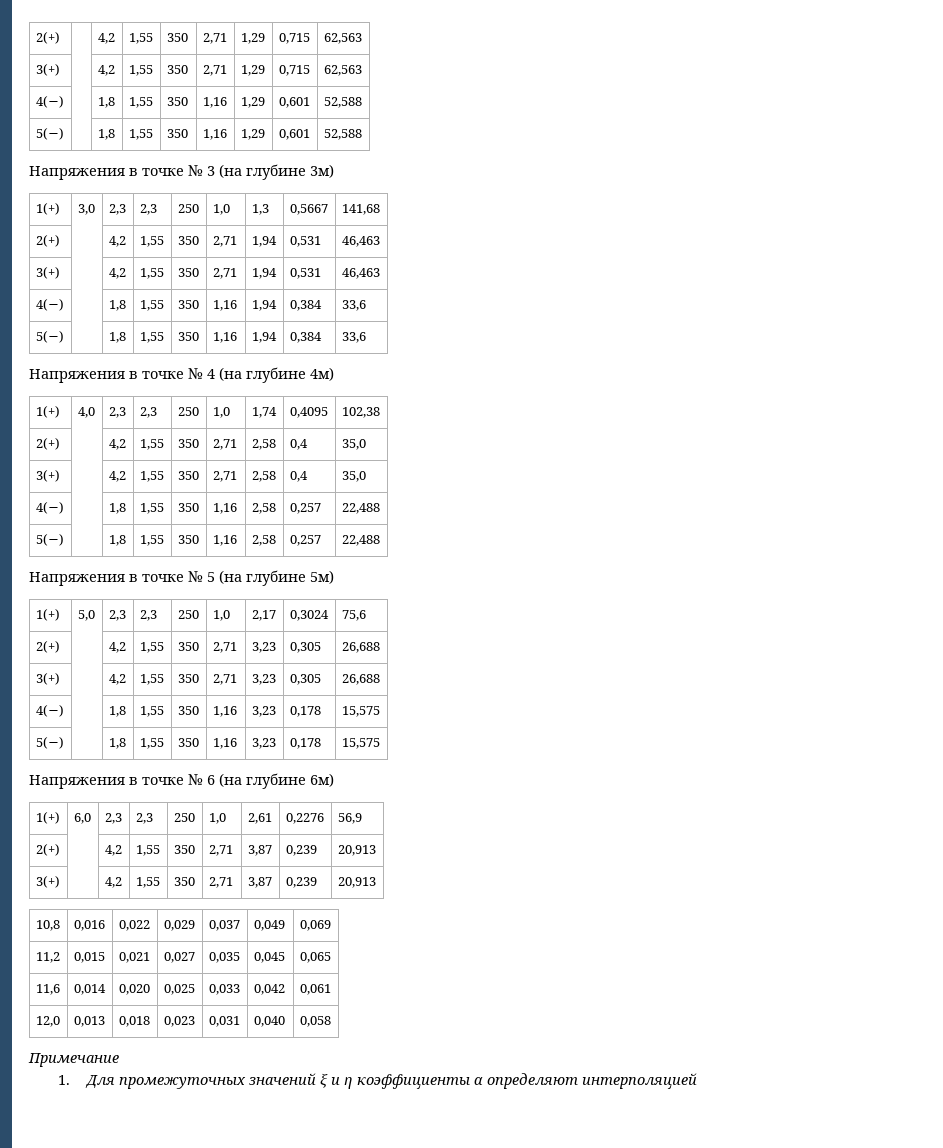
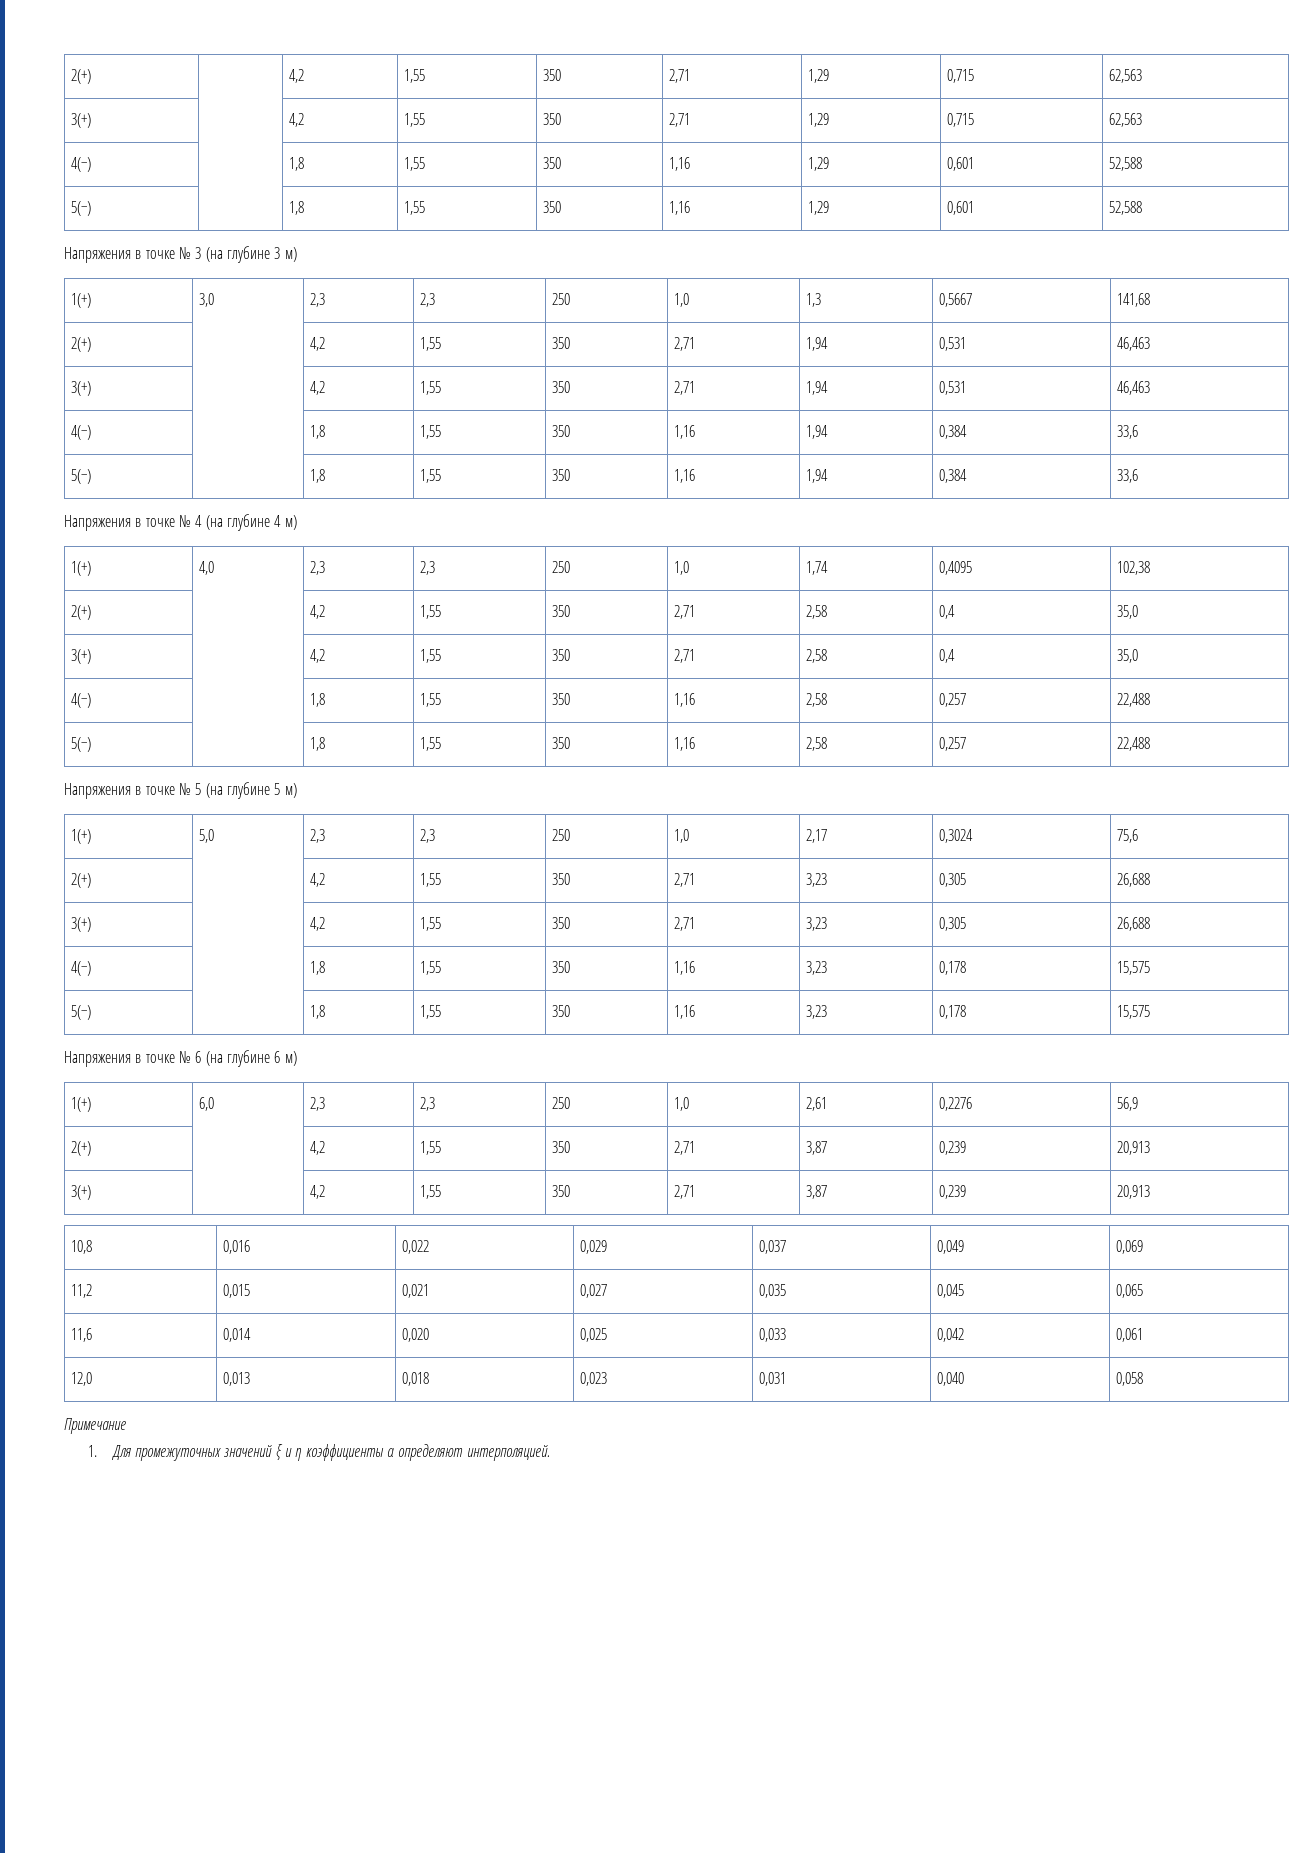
[310,164,334,178] 3м) -> [274,247,297,262] 3 м)
[310,367,334,381] 4м) -> [274,515,297,530] 4 м)
[310,570,334,584] 5м) -> [274,783,297,798] 5 м)
[310,773,334,787] 6м) -> [274,1051,297,1066] 6 м)
[581,1073,697,1089] интерполяцией -> [466,1445,550,1461] интерполяцией.

